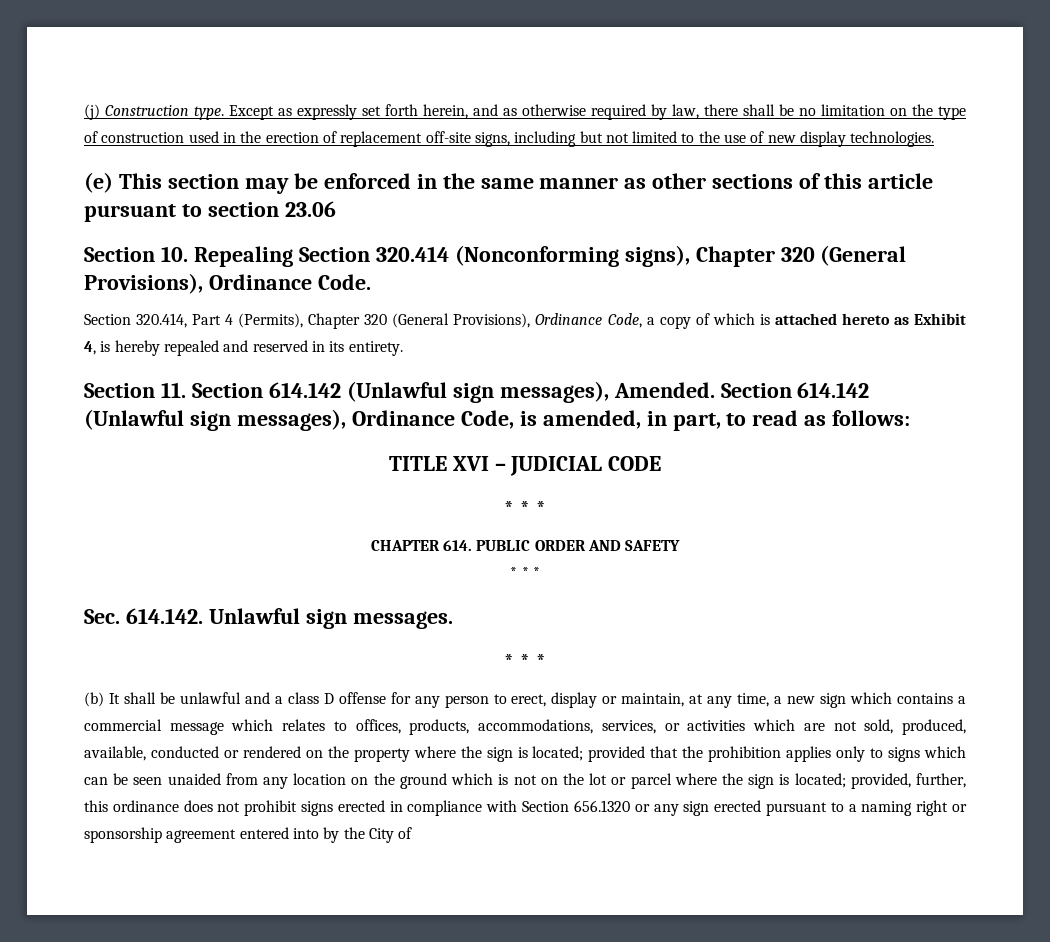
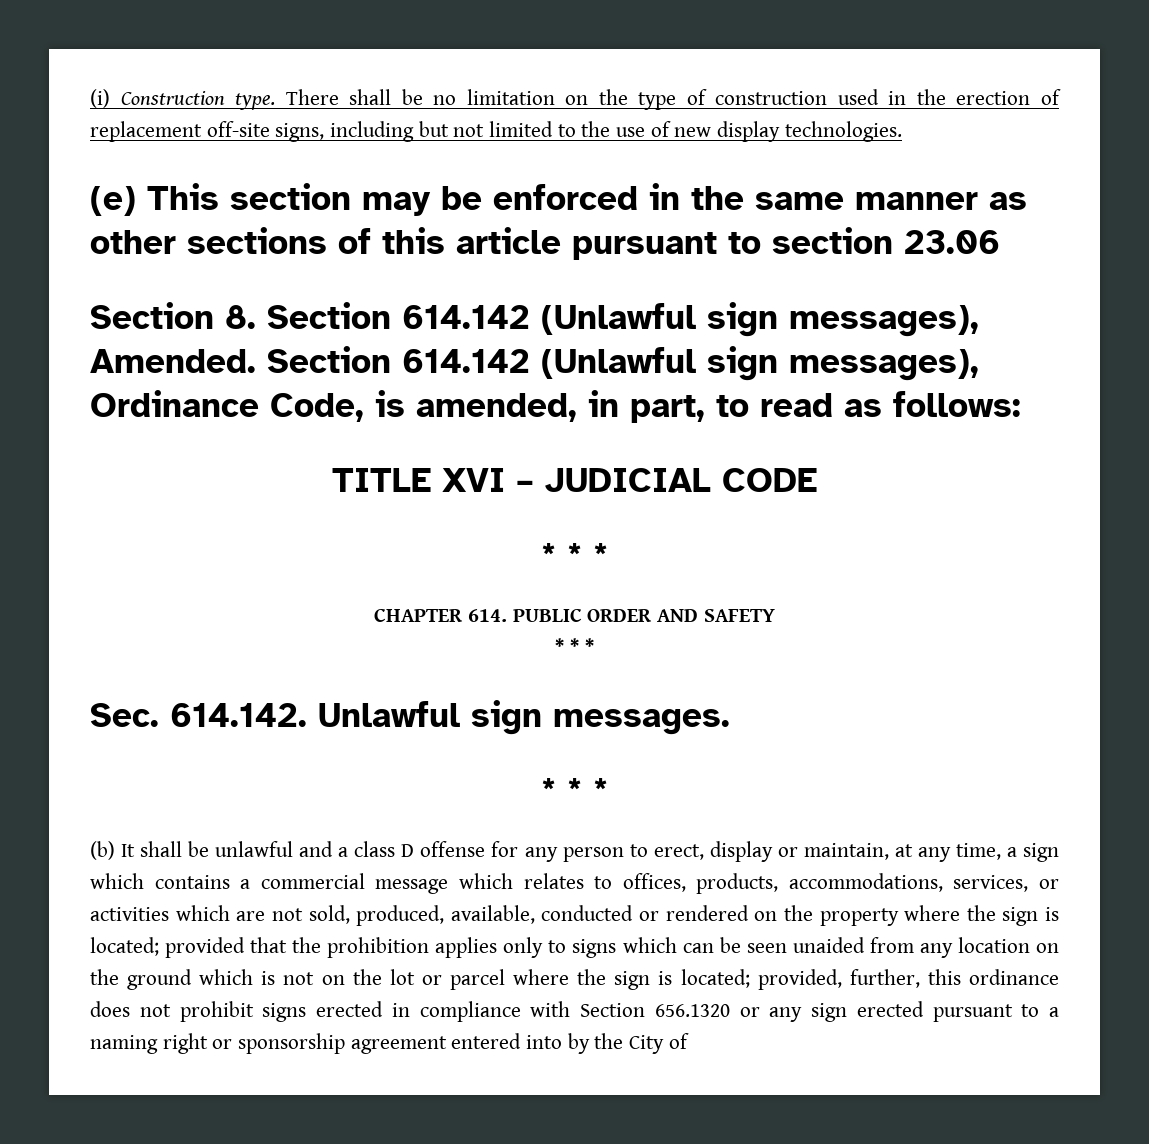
[84,104,100,120] (j) -> [90,89,110,108] (i)
[229,104,738,120] Except as expressly set forth herein, and as otherwise required by law, there -> [285,89,339,105] There
[160,245,907,267] [84,273,371,294] [84,313,967,329] [84,340,403,356] [84,382,186,398] 10. Repealing Section 320.414 (Nonconforming signs), Chapter 320 (General Provisions), Ordinance Code. // Section 320.414, Part 4 (Permits), Chapter 320 (General Provisions), Ordinance Code, a copy of which is attached hereto as Exhibit 4, is hereby repealed and reserved in its entirety. // Section 11. -> [225,305,256,329] 8.
[787,696,816,704] new -> (1017, 852) none

